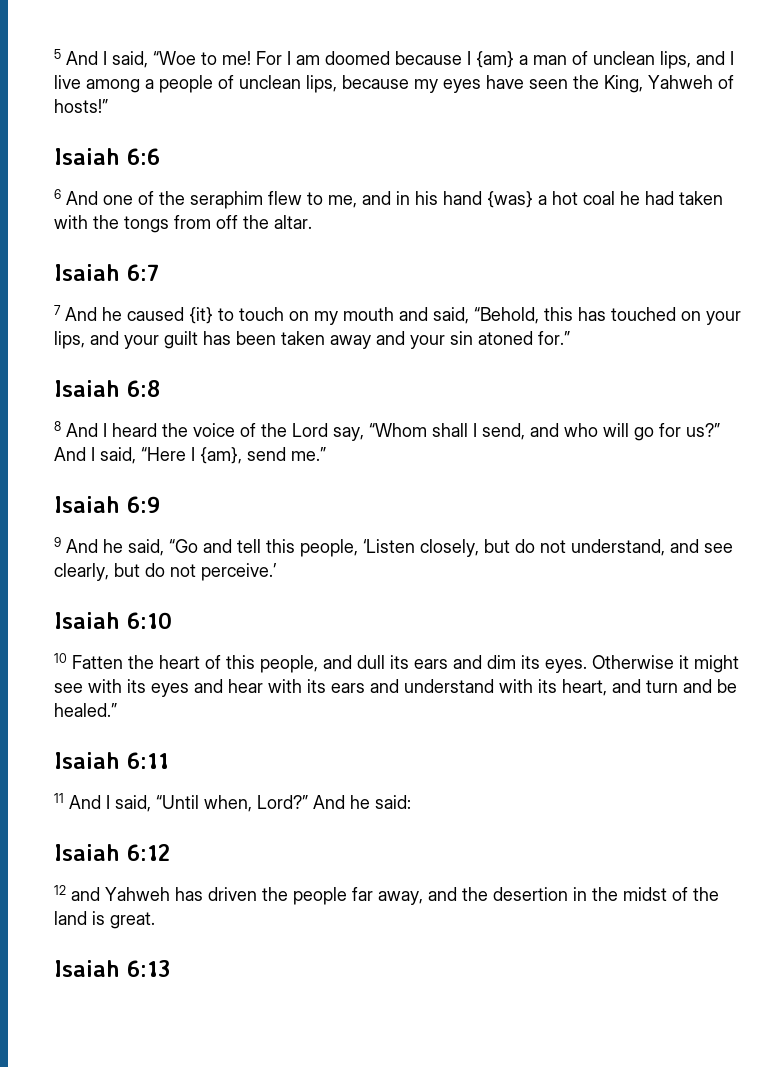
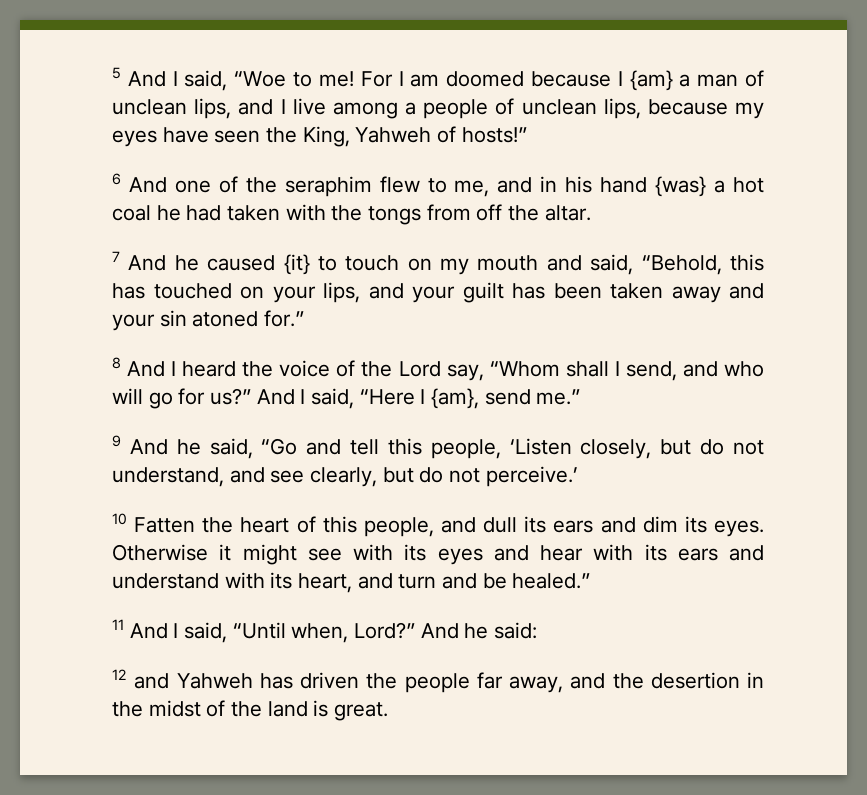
[54,148,160,165] // Isaiah 6:6 -> (527, 135) none
[54,264,159,281] // Isaiah 6:7 -> (591, 213) none
[54,380,160,397] // Isaiah 6:8 -> (305, 318) none
[54,496,160,513] // Isaiah 6:9 -> (581, 397) none
[54,612,172,629] // Isaiah 6:10 -> (578, 476) none
[54,752,169,769] // Isaiah 6:11 -> (591, 581) none
[54,844,170,861] // Isaiah 6:12 -> (538, 630) none
[54,960,170,977] // Isaiah 6:13 -> (389, 711) none

